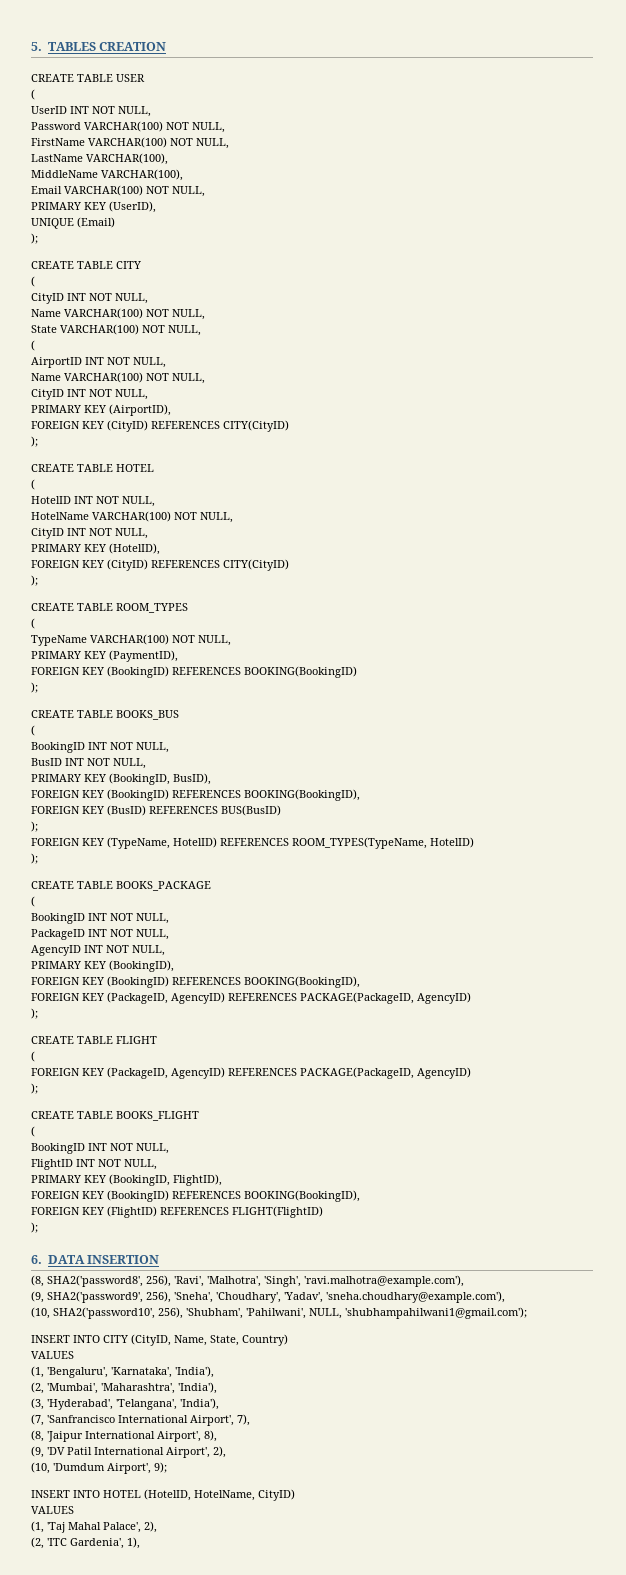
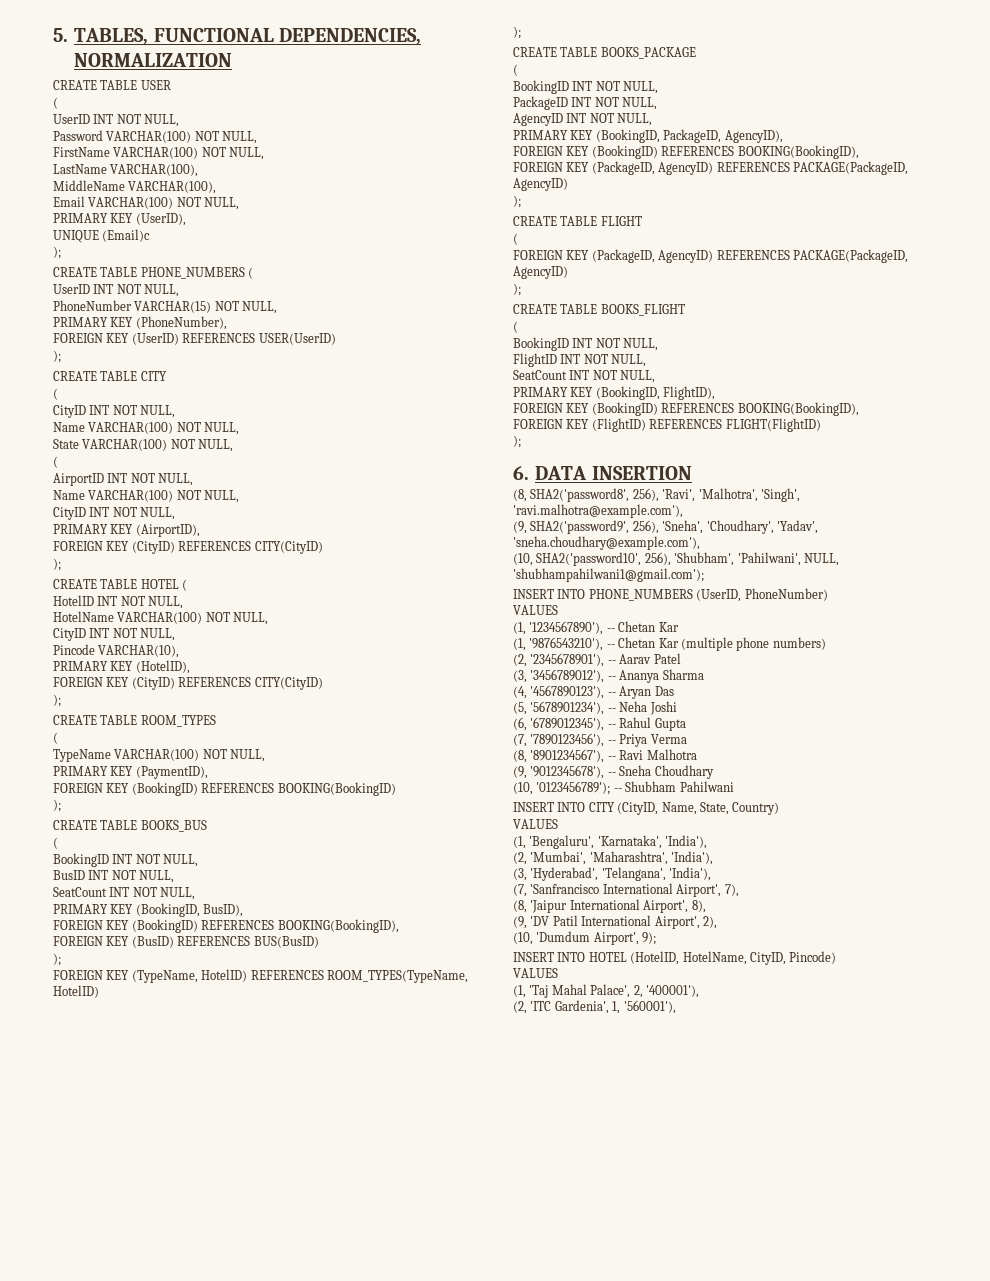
[47,42,166,51] TABLES CREATION -> [74,28,421,45] [74,53,233,67] TABLES, FUNCTIONAL DEPENDENCIES, NORMALIZATION
[77,217,115,228] (Email) -> [102,229,151,242] [53,246,61,259] [53,267,254,279] [53,284,180,297] [53,300,278,314] [53,316,227,330] [53,333,336,345] (Email)c // ); // CREATE TABLE PHONE_NUMBERS ( // UserID INT NOT NULL, // PhoneNumber VARCHAR(15) NOT NULL, // PRIMARY KEY (PhoneNumber), // FOREIGN KEY (UserID) REFERENCES USER(UserID)
(154, 468) // -> (179, 584) none
(148, 533) none -> [53,644,180,658] // Pincode VARCHAR(10),
(146, 763) none -> [53,887,196,900] // SeatCount INT NOT NULL,
[109,960,174,972] (BookingID), -> [595,129,783,143] (BookingID, PackageID, AgencyID),
(157, 1164) none -> [513,370,656,383] // SeatCount INT NOT NULL,
(527, 1313) none -> [513,588,828,602] [513,605,558,615] [513,621,679,635] [513,637,826,651] [513,653,681,667] [513,669,704,683] [513,685,674,699] [513,701,677,715] [513,717,686,731] [513,733,687,747] [513,749,697,763] [513,765,714,779] [513,781,734,795] // INSERT INTO PHONE_NUMBERS (UserID, PhoneNumber) // VALUES // (1, '1234567890'), -- Chetan Kar // (1, '9876543210'), -- Chetan Kar (multiple phone numbers) // (2, '2345678901'), -- Aarav Patel // (3, '3456789012'), -- Ananya Sharma // (4, '4567890123'), -- Aryan Das // (5, '5678901234'), -- Neha Joshi // (6, '6789012345'), -- Rahul Gupta // (7, '7890123456'), -- Priya Verma // (8, '8901234567'), -- Ravi Malhotra // (9, '9012345678'), -- Sneha Choudhary // (10, '0123456789'); -- Shubham Pahilwani
[258,1489,295,1501] CityID) -> [749,951,837,965] CityID, Pincode)
[144,1521,157,1533] 2), -> [633,985,699,998] 2, '400001'),
[127,1537,140,1549] 1), -> [612,1000,676,1014] 1, '560001'),

